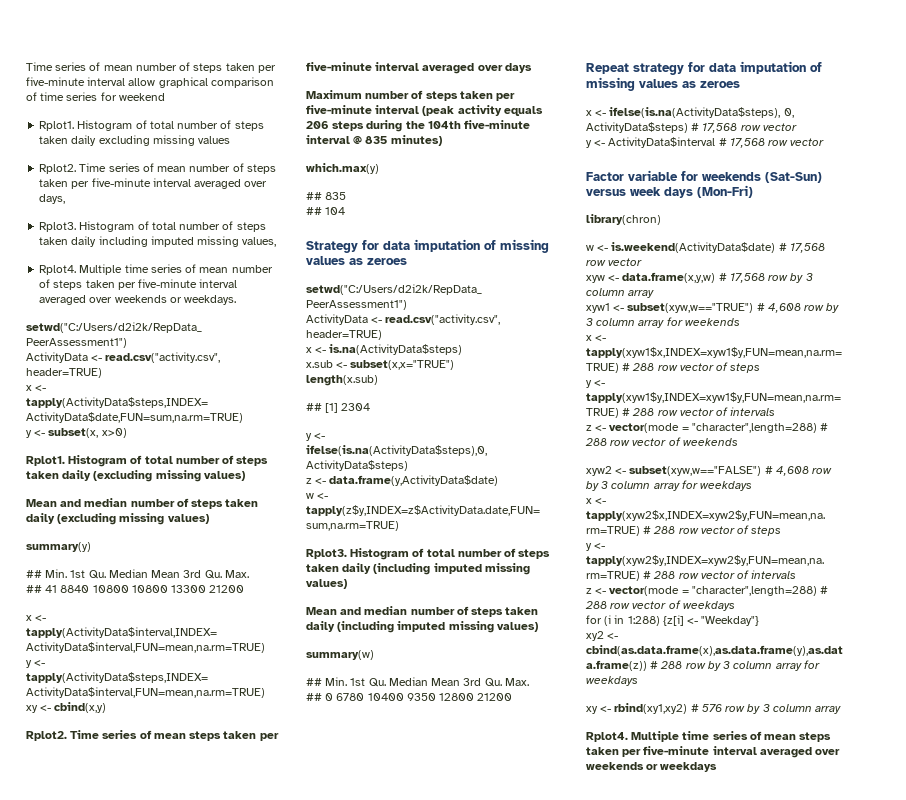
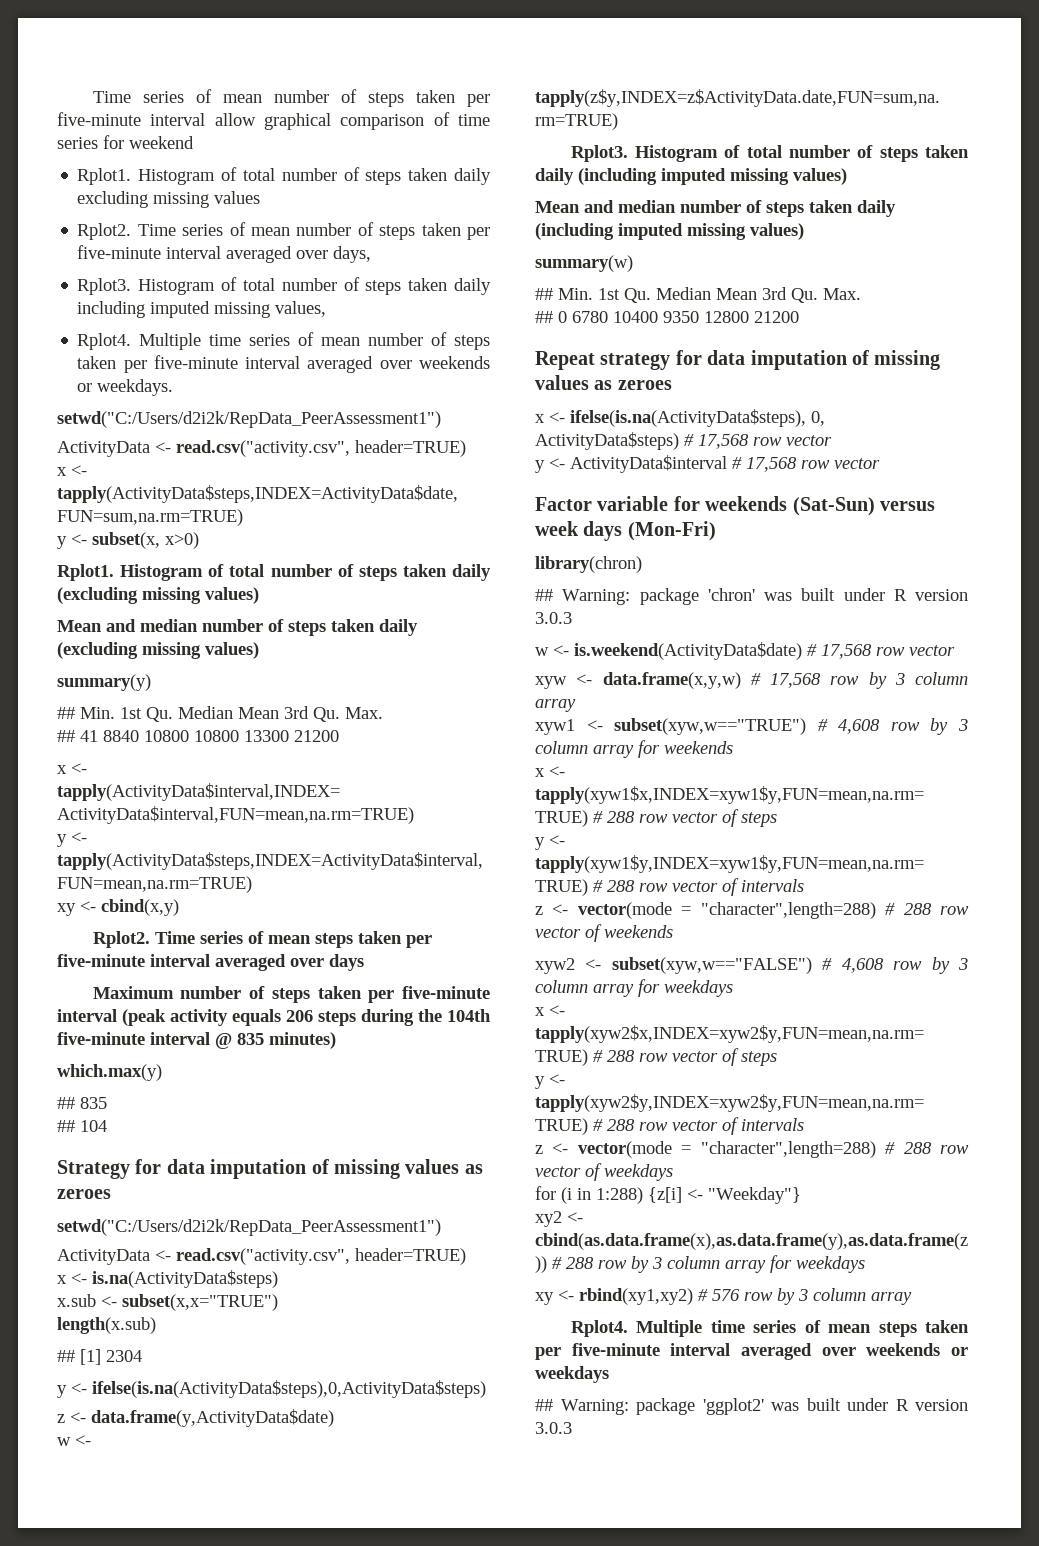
(661, 219) none -> [535,588,968,605] [535,612,572,624] // ## Warning: package 'chron' was built under R version 3.0.3
(718, 767) none -> [535,1398,968,1415] [535,1422,572,1434] // ## Warning: package 'ggplot2' was built under R version 3.0.3

